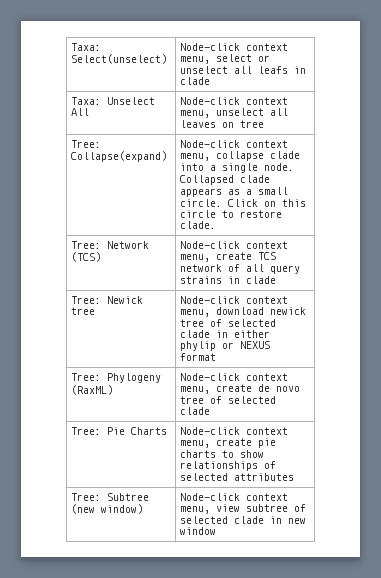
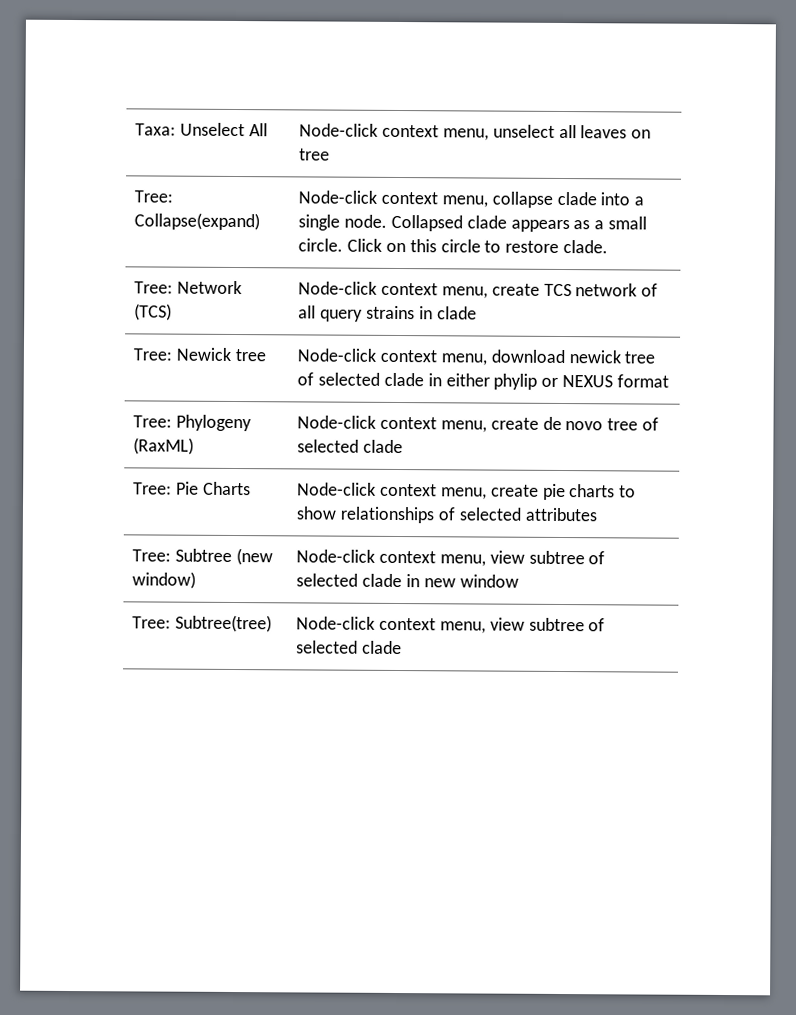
[71,43,102,51] [71,54,168,64] [180,43,289,51] [180,54,271,64] [180,66,307,74] [180,77,211,85] [71,97,102,105] Taxa: Select(unselect) | Node-click context menu, select or unselect all leafs in clade // Taxa: -> [135,123,177,136] Taxa:
(217, 531) none -> [132,614,272,633] [296,616,606,634] [296,640,402,655] // Tree: Subtree(tree) | Node-click context menu, view subtree of selected clade

